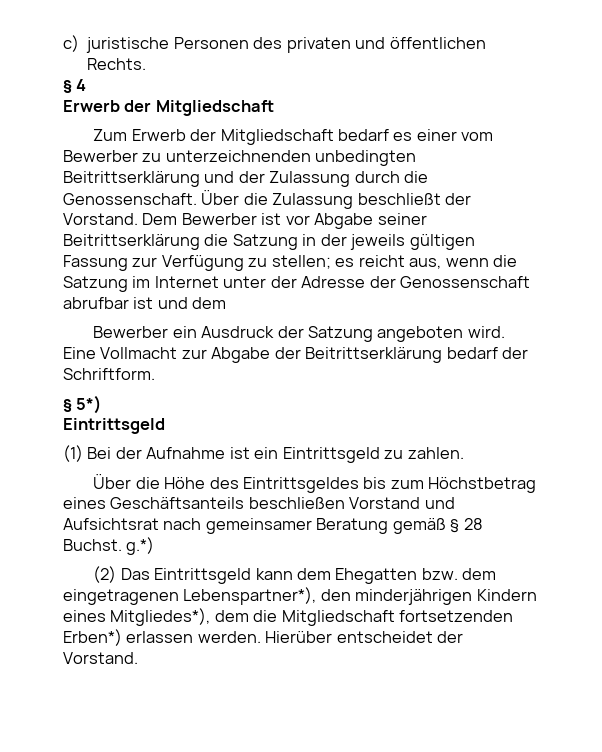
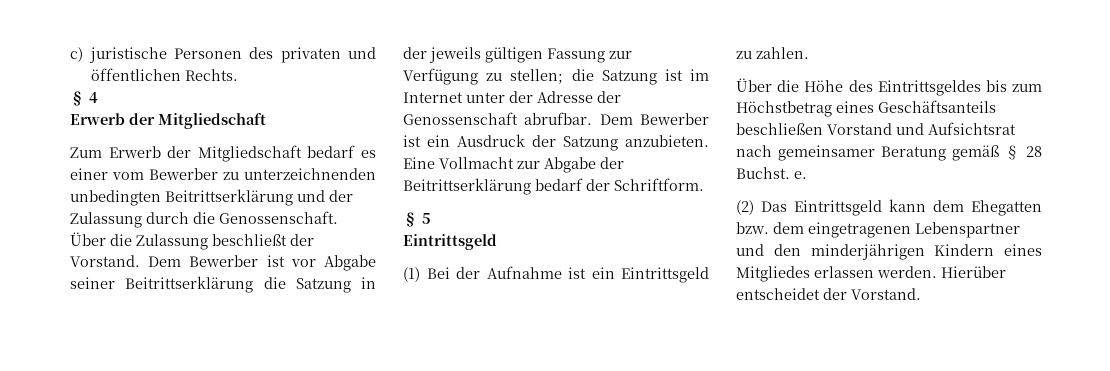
[335,255,518,269] [63,276,128,292] es reicht aus, wenn die Satzung -> [571,69,683,85] die Satzung ist
[63,297,227,309] [93,326,169,338] abrufbar ist und dem // Bewerber -> [524,112,709,125] [403,135,421,147] abrufbar. Dem Bewerber ist
[377,326,505,342] angeboten wird. -> [625,135,709,147] anzubieten.
[76,395,102,414] 5*) -> [422,213,431,224] 5
[126,537,155,555] g.*) -> [794,171,807,179] e.
[183,587,317,605] Lebenspartner*), -> [915,222,1020,238] [736,244,764,256] Lebenspartner und
[110,608,514,626] [63,629,122,646] Mitgliedes*), dem die Mitgliedschaft fortsetzenden Erben*) -> [736,266,810,282] Mitgliedes

